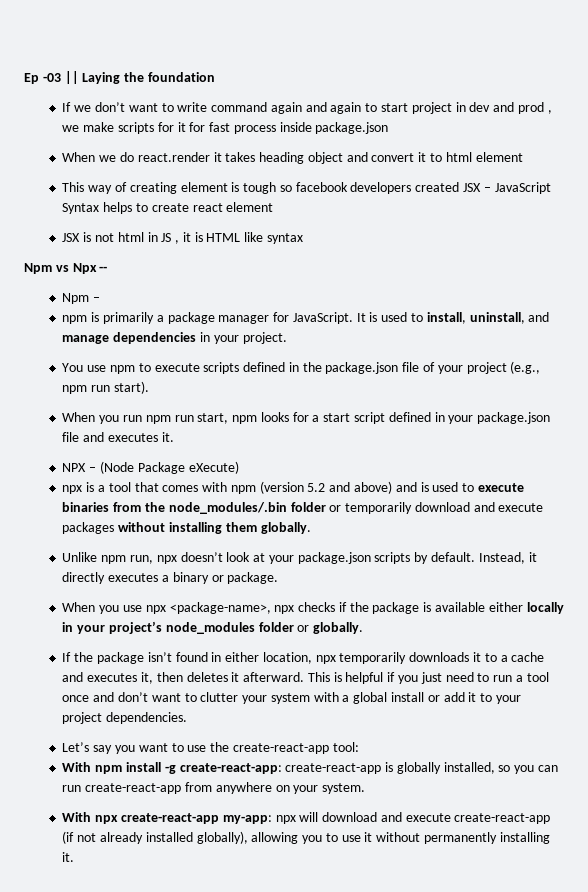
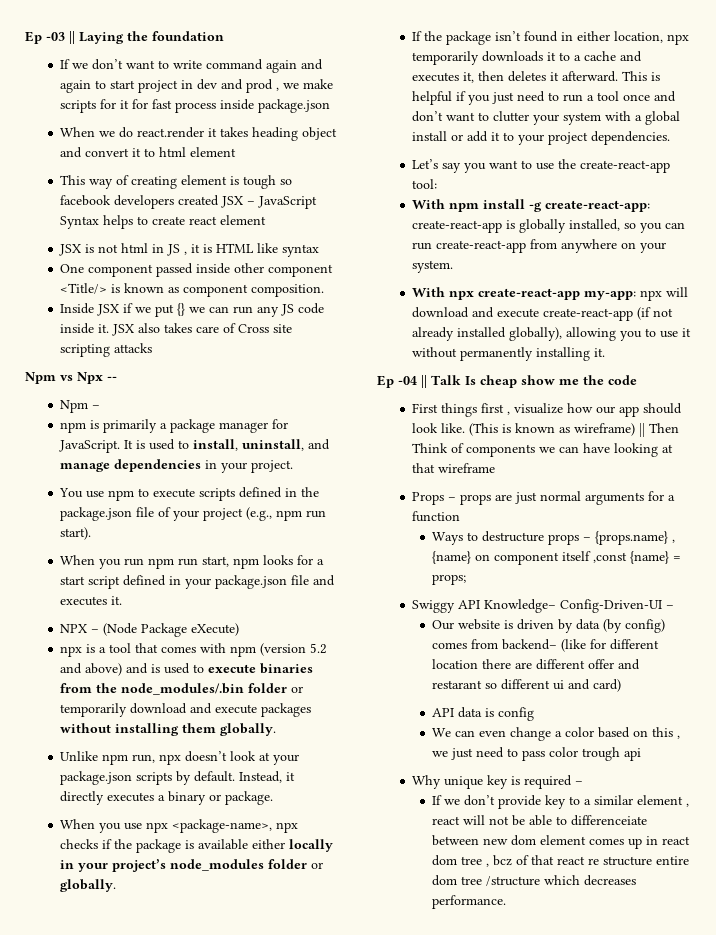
(303, 238) none -> [60,263,334,277] [60,283,325,297] [60,303,325,317] [60,323,293,336] [60,343,153,357] // One component passed inside other component <Title/> is known as component composition. // Inside JSX if we put {} we can run any JS code inside it. JSX also takes care of Cross site scripting attacks
(75, 857) none -> [377,375,637,388] [412,403,683,417] [412,423,680,437] [412,443,674,457] [412,463,496,473] [412,491,676,505] [412,511,461,522] [432,531,676,545] [432,551,682,565] [432,574,467,585] [412,599,675,613] [432,619,666,633] [432,639,660,652] [432,659,641,670] [432,679,622,692] [432,707,535,721] [432,727,681,741] [432,747,642,761] [412,775,584,789] [432,795,690,809] [432,815,648,826] [432,835,691,849] [432,855,690,867] [432,875,637,886] [432,895,507,909] // Ep -04 || Talk Is cheap show me the code // First things first , visualize how our app should look like. (This is known as wireframe) || Then Think of components we can have looking at that wireframe // Props – props are just normal arguments for a function // Ways to destructure props – {props.name} , {name} on component itself ,const {name} = props; // Swiggy API Knowledge– Config-Driven-UI – // Our website is driven by data (by config) comes from backend– (like for different location there are different offer and restarant so different ui and card) // API data is config // We can even change a color based on this , we just need to pass color trough api // Why unique key is required – // If we don’t provide key to a similar element , react will not be able to differenceiate between new dom element comes up in react dom tree , bcz of that react re structure entire dom tree /structure which decreases performance.

